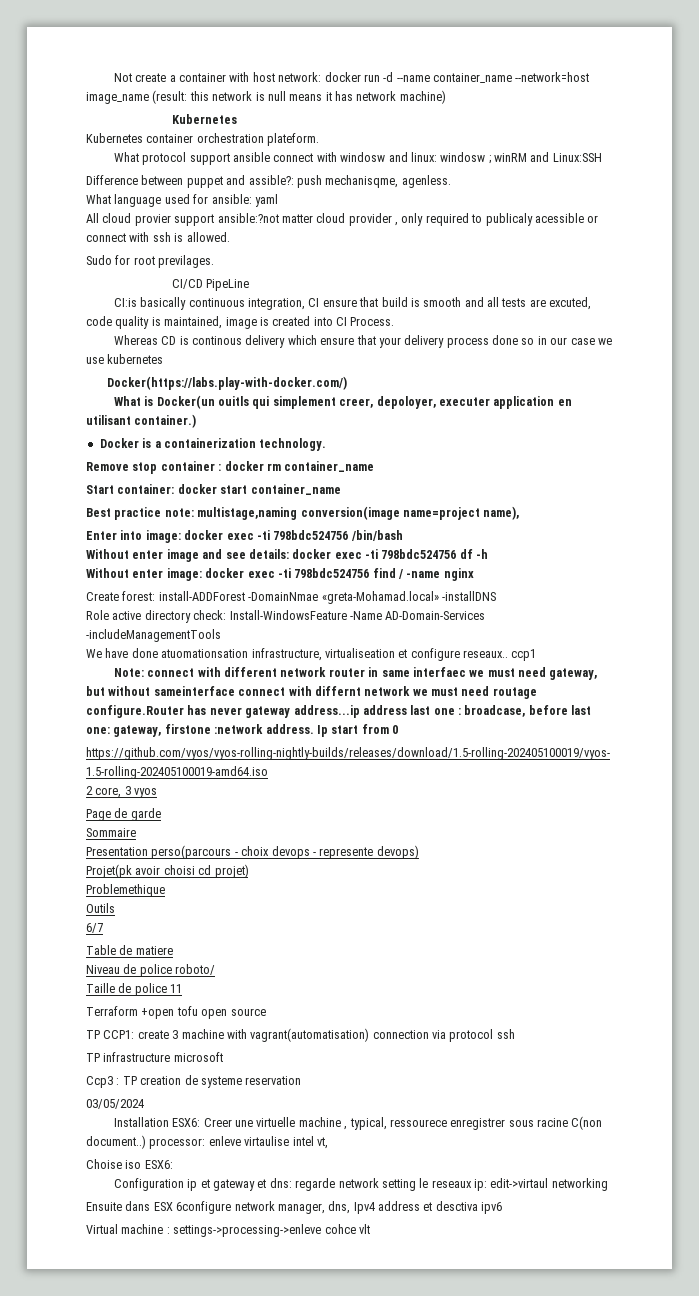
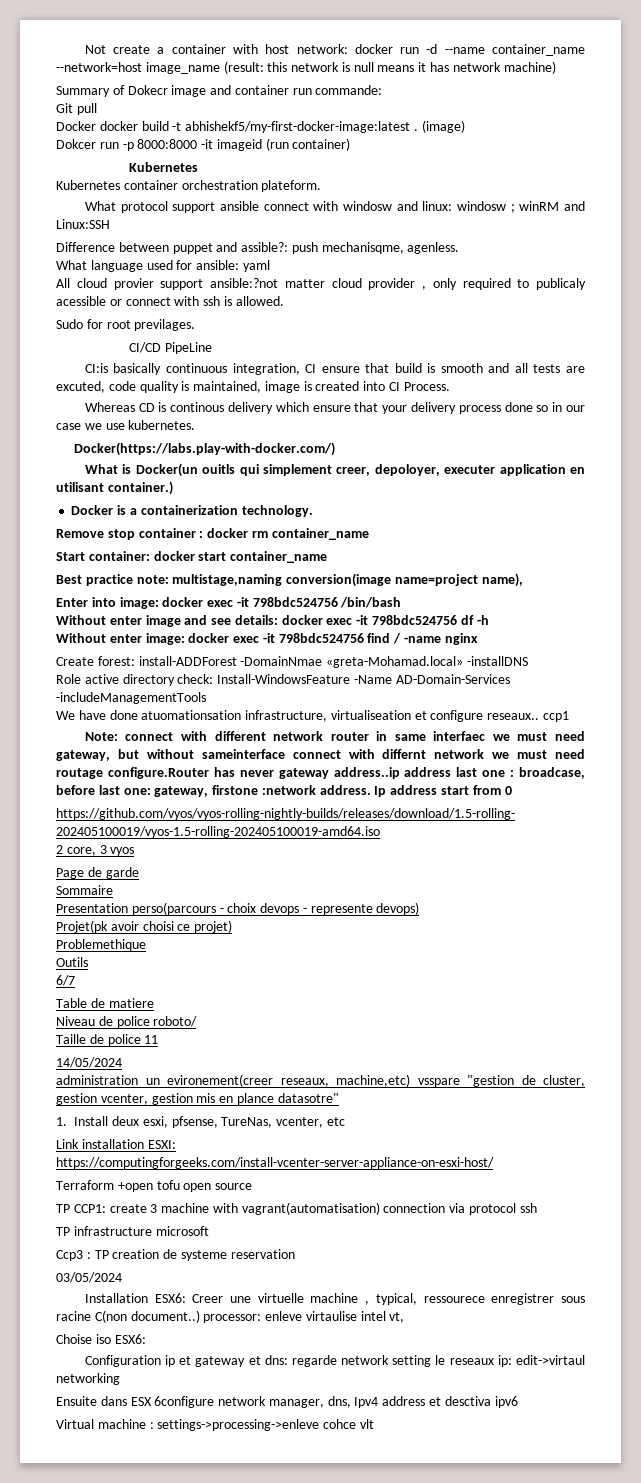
(446, 97) none -> [56,85,383,97] [56,103,97,115] [56,120,465,133] [56,138,351,151] // Summary of Dokecr image and container run commande: // Git pull // Docker docker build -t abhishekf5/my-first-docker-image:latest . (image) // Dokcer run -p 8000:8000 -it imageid (run container)
[107,354,164,364] kubernetes -> [128,420,196,430] kubernetes.
[256,530,270,540] -ti -> [236,597,249,607] -it
[365,549,378,559] -ti -> [356,615,369,625] -it
[277,568,291,578] -ti -> [262,633,275,643] -it
[293,705,360,718] address...ip -> [333,767,400,779] address..ip
(328, 731) none -> [390,785,438,795] address
[198,865,212,875] cd -> [177,924,191,931] ce
(183, 988) none -> [56,1057,122,1068] [56,1074,585,1087] [56,1093,339,1105] [56,1116,345,1128] [56,1139,176,1149] [56,1157,494,1169] // 14/05/2024 // administration un evironement(creer reseaux, machine,etc) vsspare "gestion de cluster, gestion vcenter, gestion mis en plance datasotre" // 1. Install deux esxi, pfsense, TureNas, vcenter, etc // Link installation ESXI: https://computingforgeeks.com/install-vcenter-server-appliance-on-esxi-host/

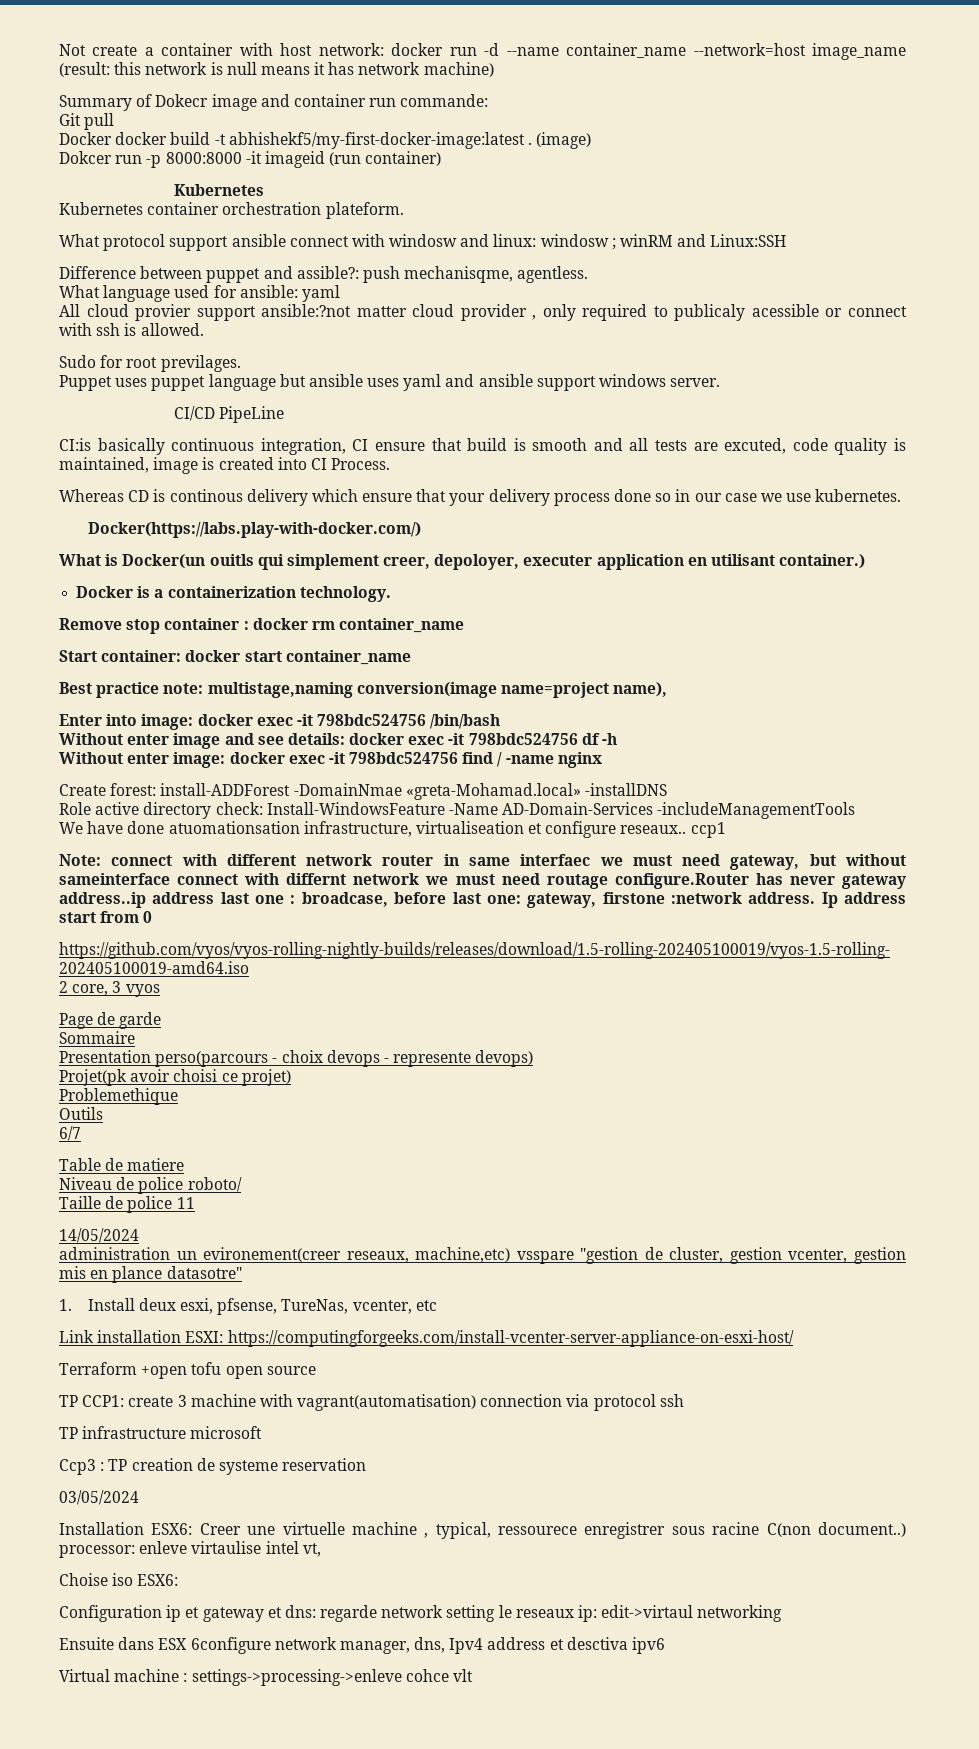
[407,242,460,254] agenless. -> [517,266,589,283] agentless.
(196, 325) none -> [59,374,721,391] // Puppet uses puppet language but ansible uses yaml and ansible support windows server.

